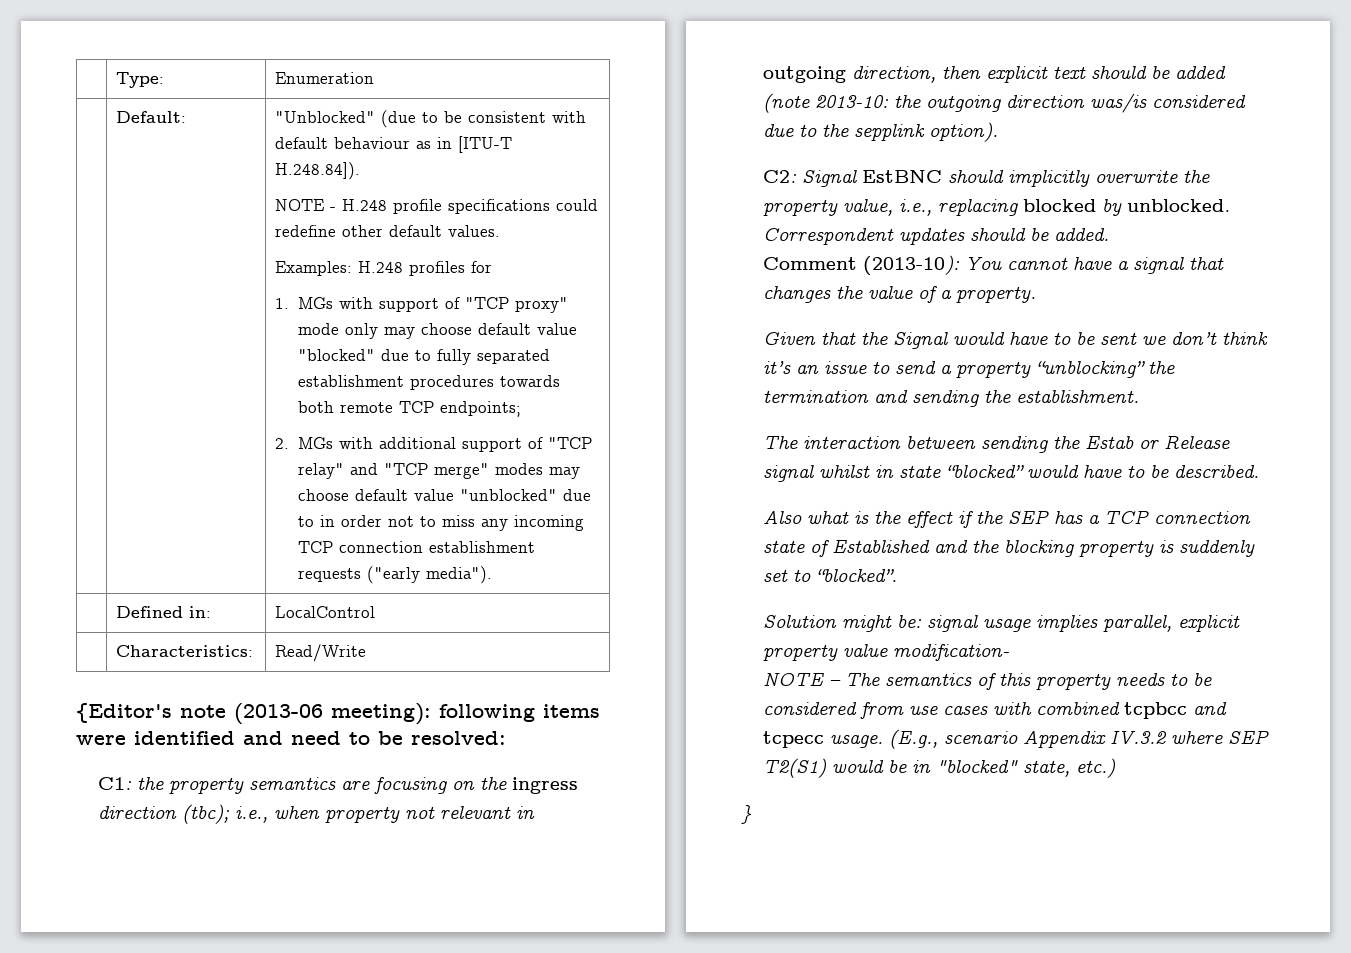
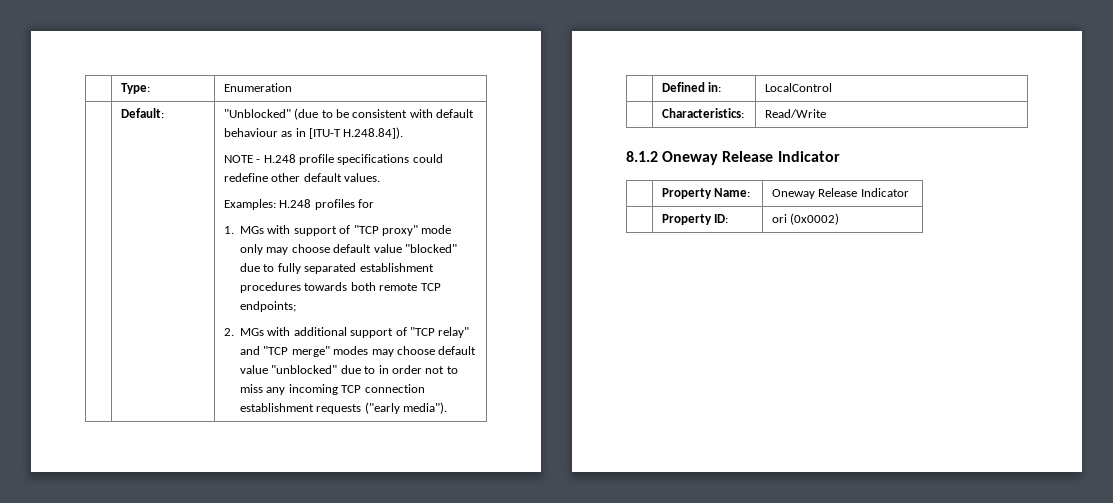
[76,703,600,725] [76,731,506,745] [97,777,578,794] [97,804,535,824] [762,66,1226,83] [762,93,1246,113] [762,122,998,142] [762,170,1210,187] [762,199,1230,216] [762,228,1109,245] [762,255,1224,275] [762,286,1036,303] [762,332,1268,349] [762,361,1175,378] [762,390,1139,407] [762,435,1230,453] [762,465,1259,482] [762,510,1251,528] [762,540,1255,557] [762,569,897,582] [762,615,1240,632] [762,644,1009,661] [762,672,1212,690] [762,702,1227,719] [762,729,1269,749] [762,758,1116,778] [741,805,752,824] {Editor's note (2013-06 meeting): following items were identified and need to be resolved: // C1: the property semantics are focusing on the ingress direction (tbc); i.e., when property not relevant in outgoing direction, then explicit text should be added (note 2013-10: the outgoing direction was/is considered due to the sepplink option). // C2: Signal EstBNC should implicitly overwrite the property value, i.e., replacing blocked by unblocked. Correspondent updates should be added. // Comment (2013-10): You cannot have a signal that changes the value of a property. // Given that the Signal would have to be sent we don’t think it’s an issue to send a property “unblocking” the termination and sending the establishment. // The interaction between sending the Estab or Release signal whilst in state “blocked” would have to be described. // Also what is the effect if the SEP has a TCP connection state of Established and the blocking property is suddenly set to “blocked”. // Solution might be: signal usage implies parallel, explicit property value modification- // NOTE – The semantics of this property needs to be considered from use cases with combined tcpbcc and tcpecc usage. (E.g., scenario Appendix IV.3.2 where SEP T2(S1) would be in "blocked" state, etc.) // } -> [626,151,840,165] [661,188,751,199] [771,188,909,199] [661,214,729,225] [771,213,840,225] 8.1.2 Oneway Release Indicator // | Property Name: | Oneway Release Indicator // | Property ID: | ori (0x0002)

